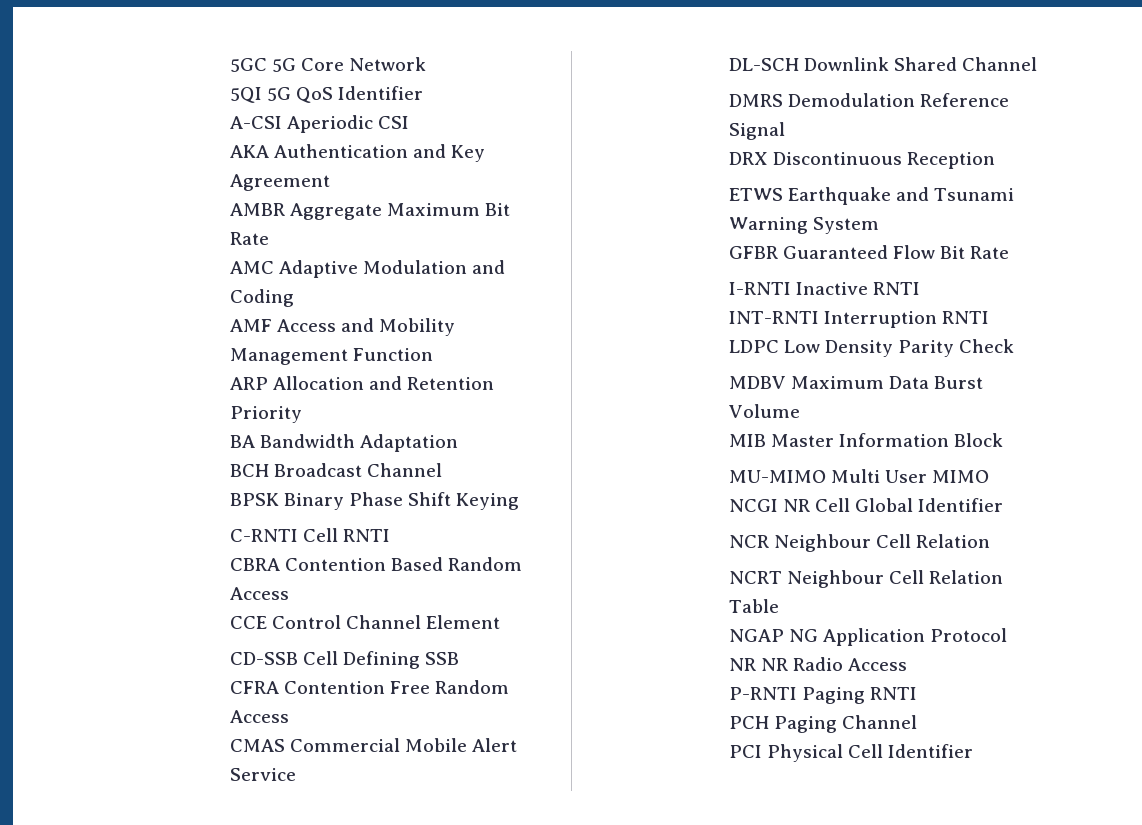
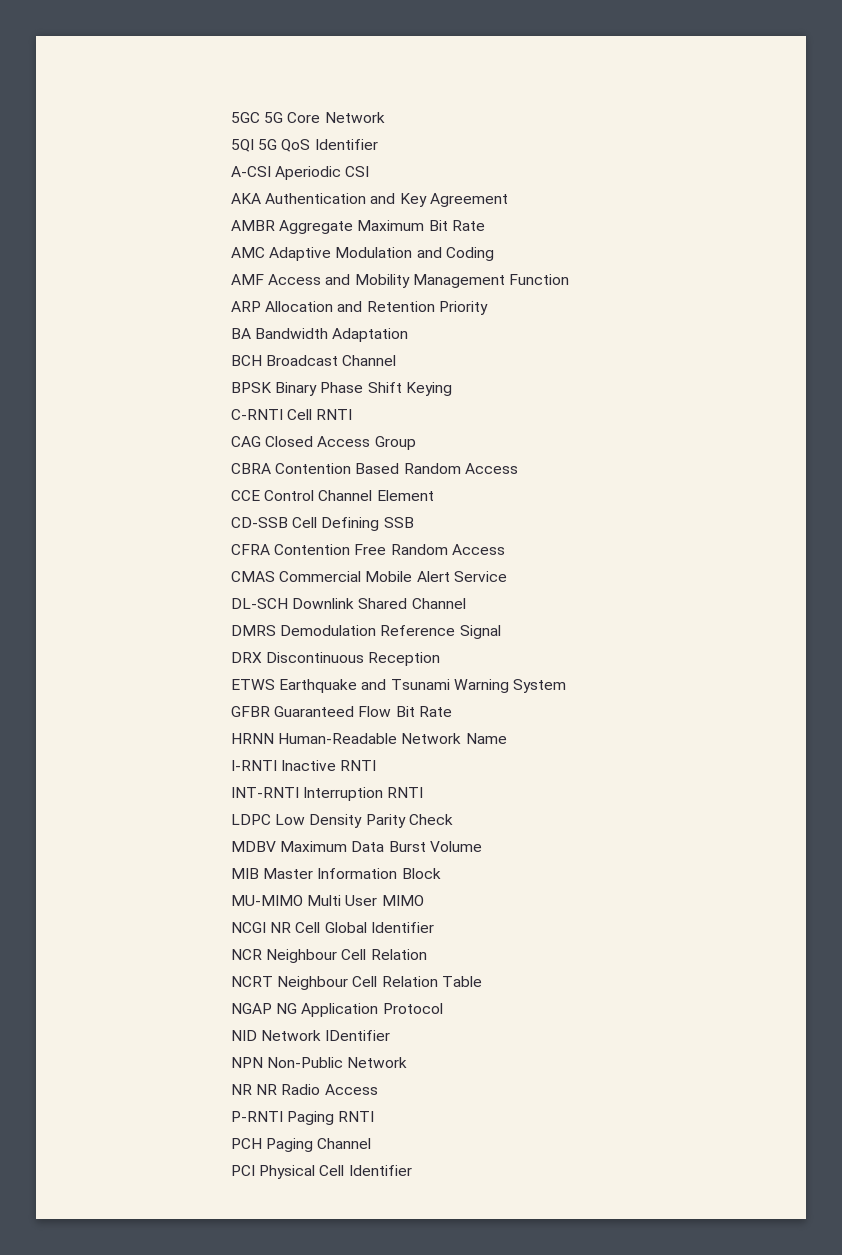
(390, 535) none -> [230,436,416,450] // CAG Closed Access Group
(1010, 252) none -> [230,733,507,744] // HRNN Human-Readable Network Name
(1008, 635) none -> [230,1030,391,1041] [230,1057,408,1068] // NID Network IDentifier // NPN Non-Public Network

